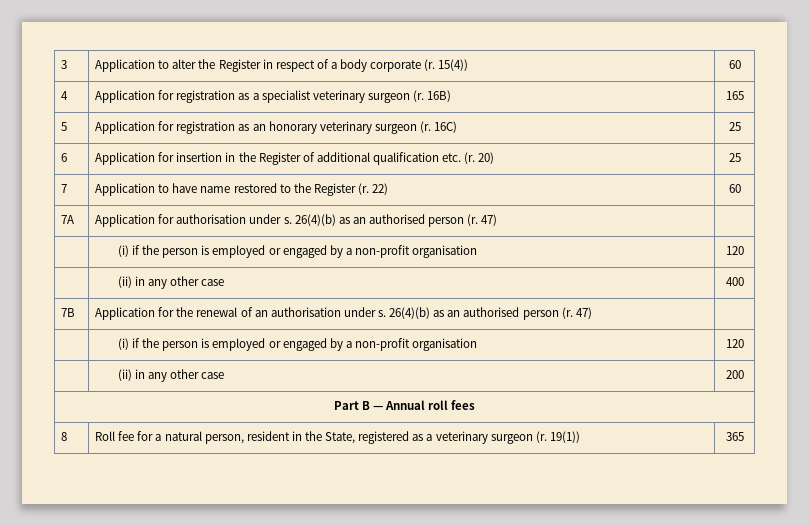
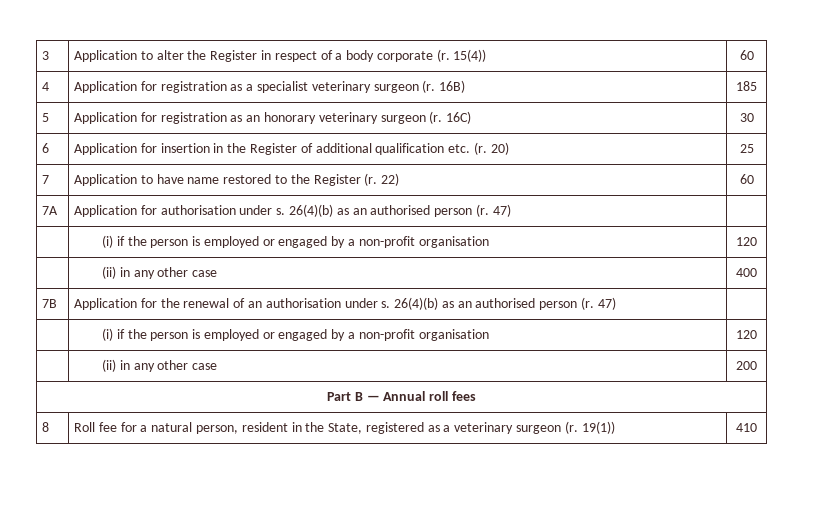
[725,91,744,100] 165 -> [736,81,757,91] 185
[728,122,741,131] 25 -> [739,113,754,122] 30
[725,432,744,441] 365 -> [736,423,757,432] 410

